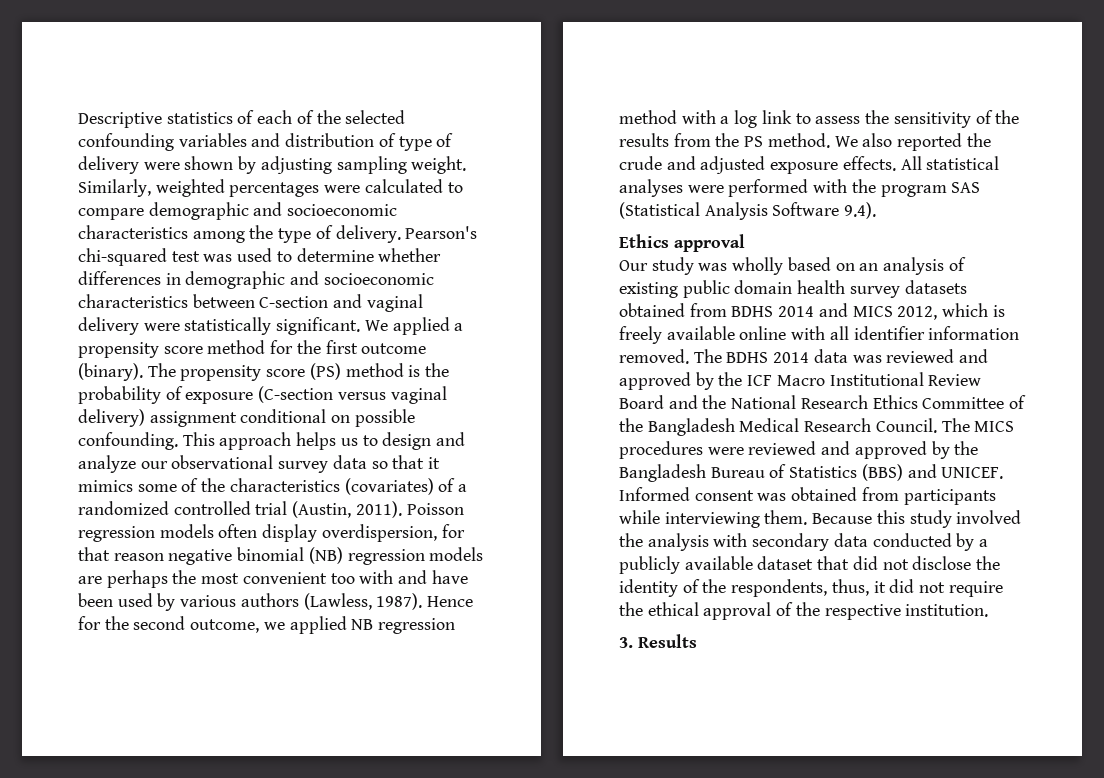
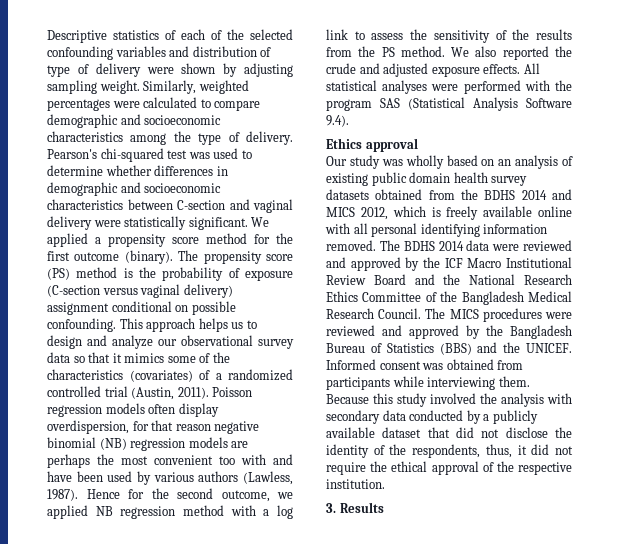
(727, 310) none -> [461,189,478,200] the
[853,326,925,340] identifier -> [371,223,480,237] personal identifying
[852,355,882,363] was -> [492,244,520,251] were
(937, 471) none -> [503,342,521,353] the

